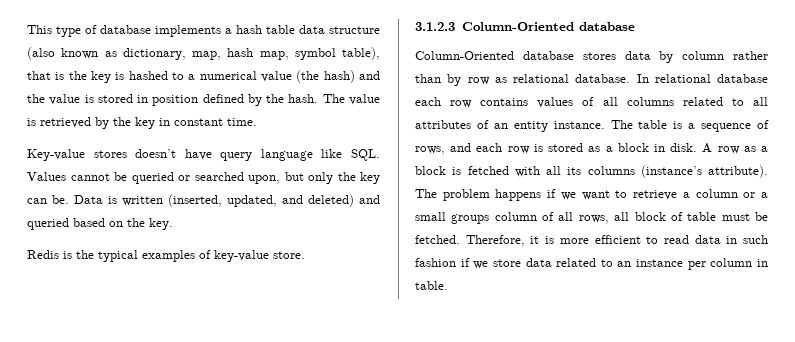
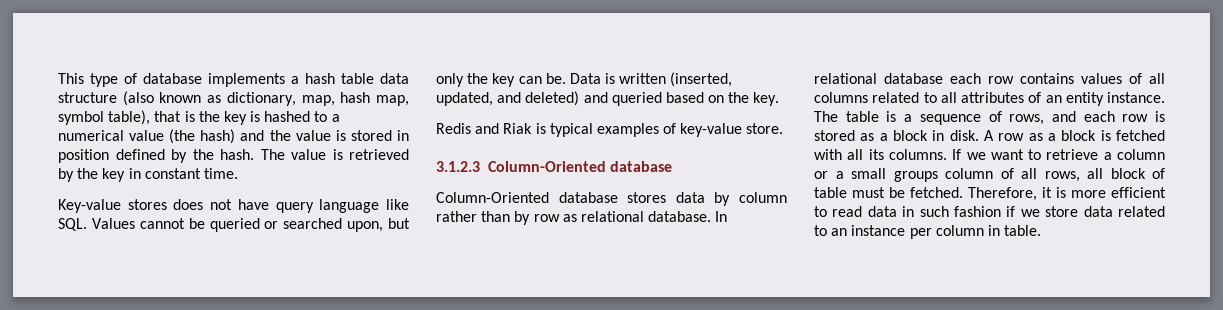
[135,149,177,158] doesn’t -> [173,199,233,210] does not
[63,250,94,259] is the -> [475,123,546,134] and Riak is
[587,165,768,178] [415,189,557,201] columns (instance’s attribute). The problem happens if -> [888,149,962,160] columns. If

